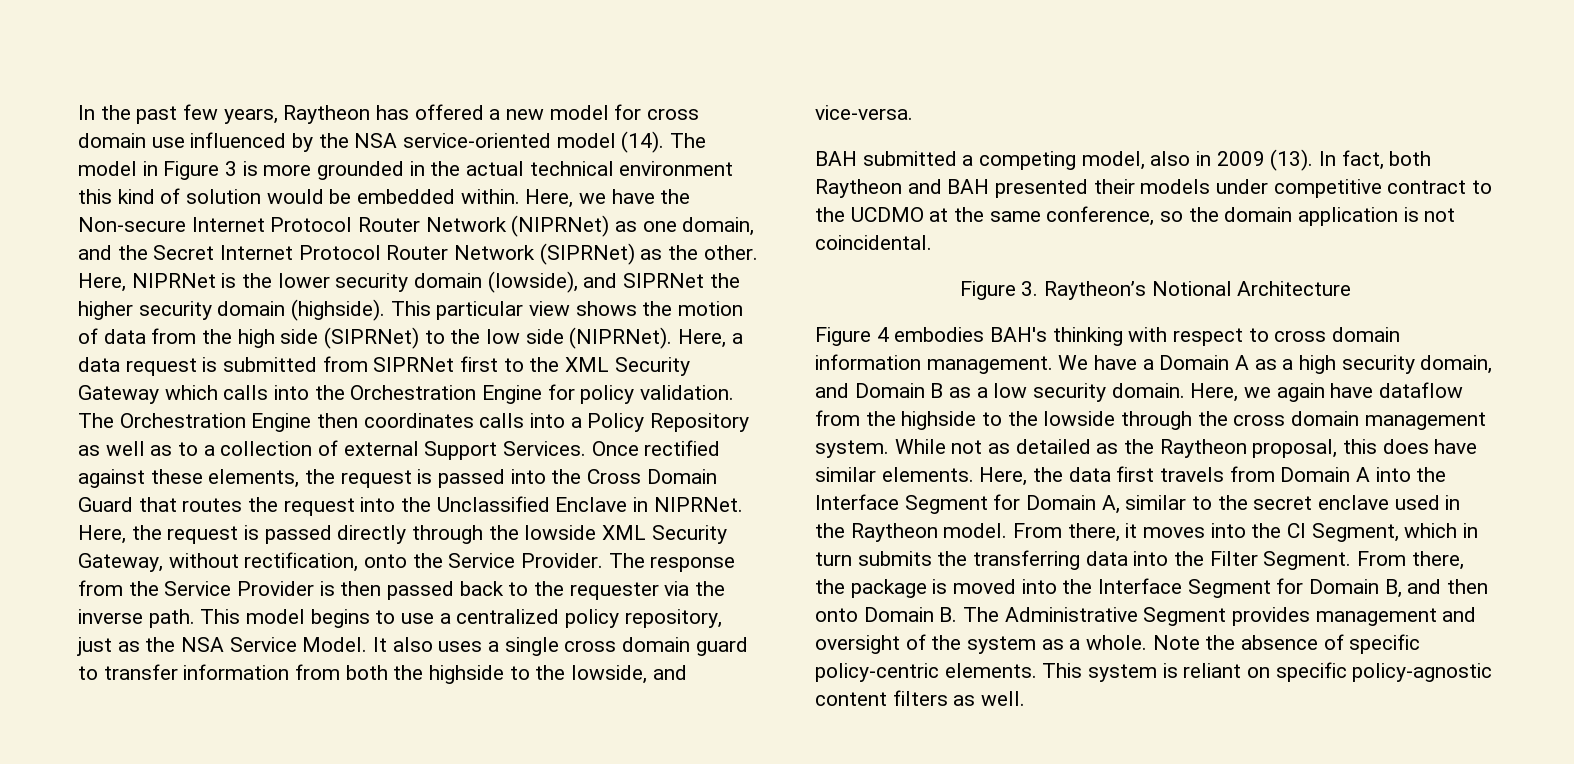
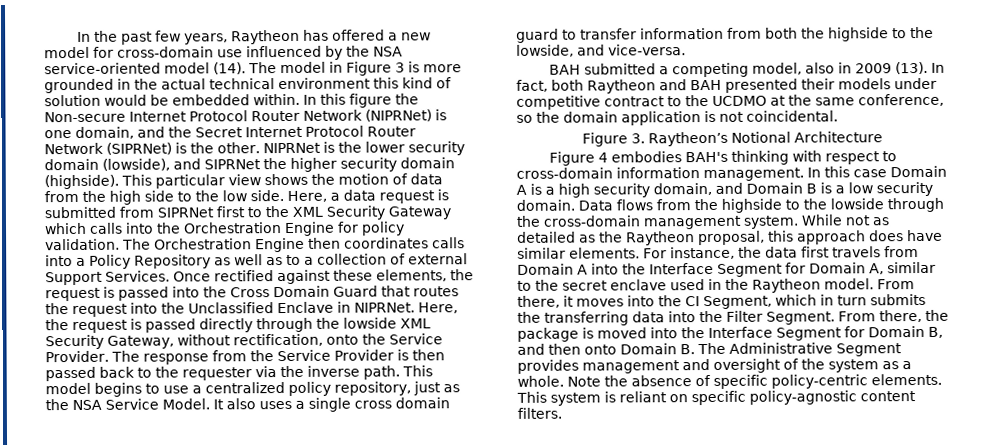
[647,108,700,120] [78,133,146,148] cross domain -> [117,46,214,58] cross-domain
[525,189,655,208] Here, we have -> [303,93,392,108] In this figure
[615,221,638,232] as -> [435,109,447,121] is
[640,249,663,260] as -> [175,142,187,154] is
[78,273,126,292] Here, -> (260, 148) none
[324,327,420,349] (SIPRNet) -> (174, 196) none
[525,327,673,349] side (NIPRNet). -> [250,190,284,202] side.
[1274,327,1401,342] [815,354,1277,374] cross domain information management. We have a Domain A as -> [516,165,947,182] [516,183,542,195] cross-domain information management. In this case Domain A is
[949,387,972,398] as -> [820,182,832,194] is
[1190,382,1464,402] Here, we again have dataflow -> [578,199,653,211] Data flows
[1233,411,1360,426] cross domain -> [543,215,641,227] cross-domain
(1378, 446) none -> [797,230,866,245] approach
[979,467,1028,486] Here, -> [643,246,735,260] For instance,
[892,690,1026,706] filters as well. -> [517,407,562,419] filters.

